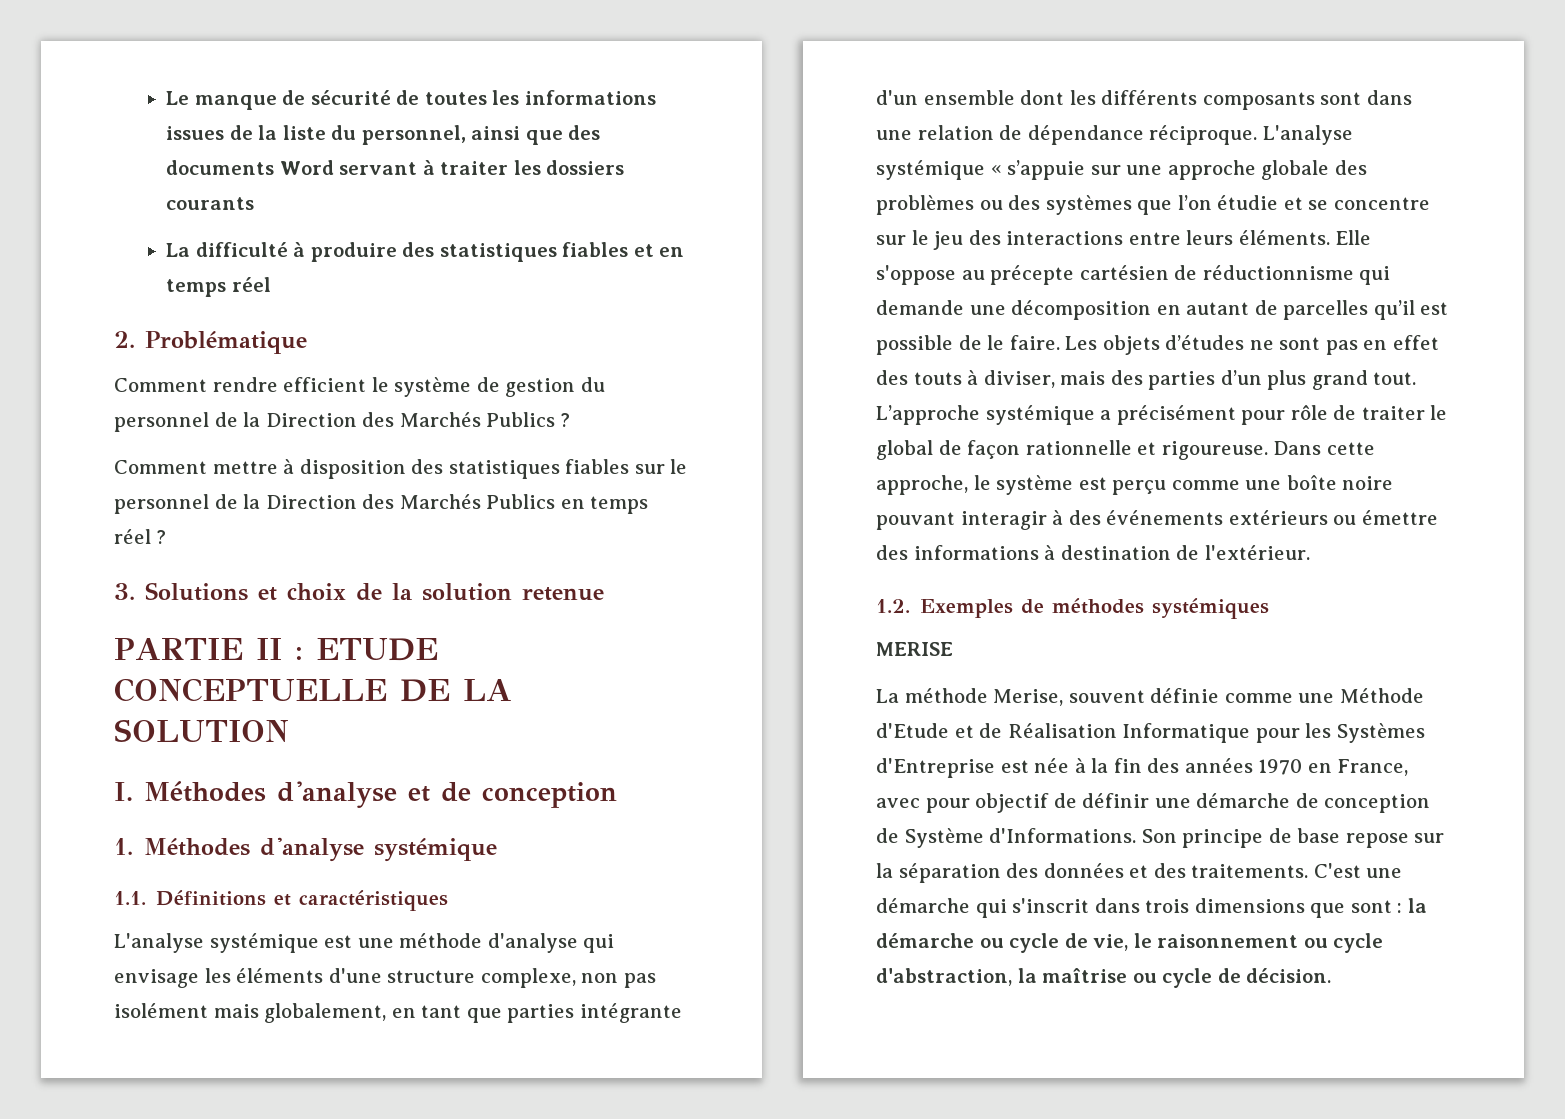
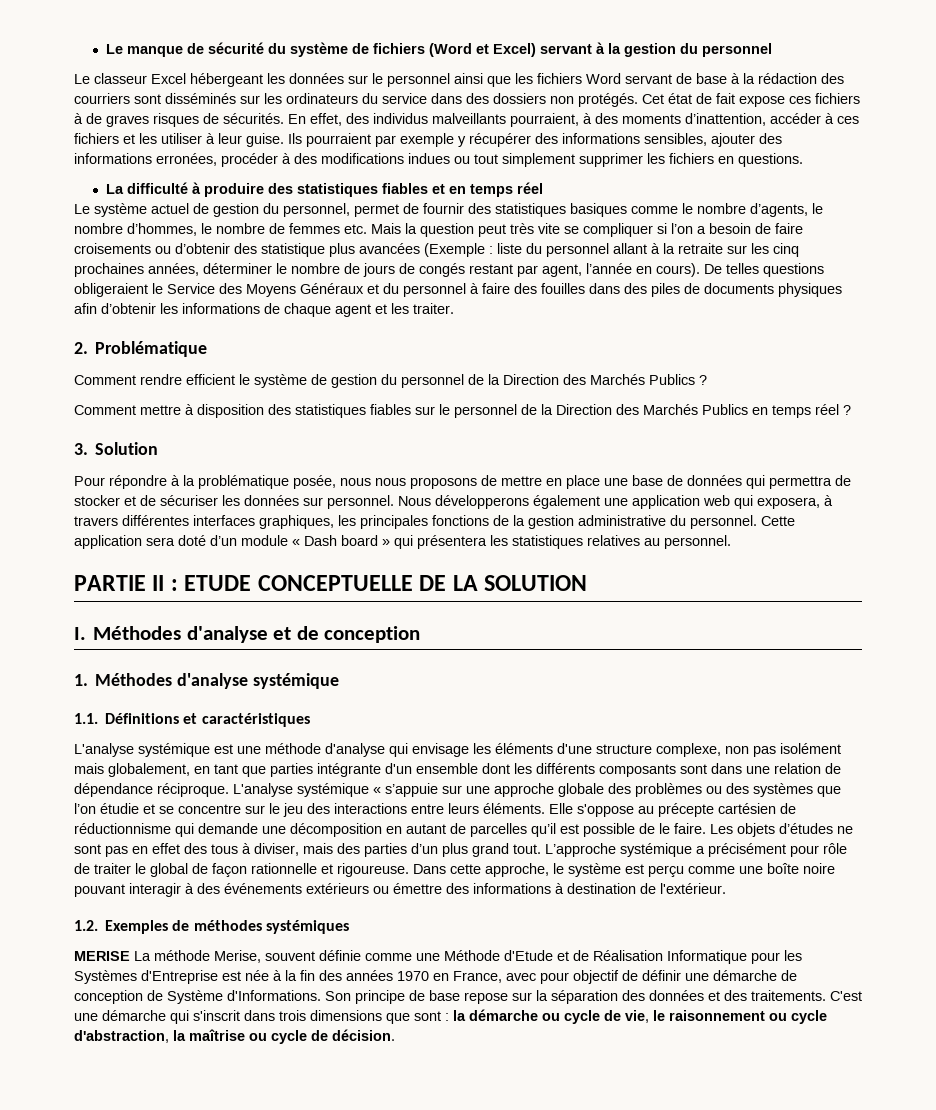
[396,90,656,105] [166,125,601,145] [166,160,625,175] [166,197,255,210] de toutes les informations issues de la liste du personnel, ainsi que des documents Word servant à traiter les dossiers courants -> [268,42,773,57] [74,73,844,87] [74,93,860,107] [74,113,859,127] [74,133,782,147] [74,153,803,167] du système de fichiers (Word et Excel) servant à la gestion du personnel // Le classeur Excel hébergeant les données sur le personnel ainsi que les fichiers Word servant de base à la rédaction des courriers sont disséminés sur les ordinateurs du service dans des dossiers non protégés. Cet état de fait expose ces fichiers à de graves risques de sécurités. En effet, des individus malveillants pourraient, à des moments d’inattention, accéder à ces fichiers et les utiliser à leur guise. Ils pourraient par exemple y récupérer des informations sensibles, ajouter des informations erronées, procéder à des modifications indues ou tout simplement supprimer les fichiers en questions.
(271, 284) none -> [74,203,823,217] [74,223,803,237] [74,243,799,257] [74,263,824,277] [74,283,842,297] [74,303,454,317] // Le système actuel de gestion du personnel, permet de fournir des statistiques basiques comme le nombre d’agents, le nombre d’hommes, le nombre de femmes etc. Mais la question peut très vite se compliquer si l’on a besoin de faire croisements ou d’obtenir des statistique plus avancées (Exemple : liste du personnel allant à la retraite sur les cinq prochaines années, déterminer le nombre de jours de congés restant par agent, l’année en cours). De telles questions obligeraient le Service des Moyens Généraux et du personnel à faire des fouilles dans des piles de documents physiques afin d’obtenir les informations de chaque agent et les traiter.
[145,582,605,601] Solutions et choix de la solution retenue -> [95,442,159,455] [74,475,851,489] [74,495,833,509] [74,515,795,529] [74,535,731,549] Solution // Pour répondre à la problématique posée, nous nous proposons de mettre en place une base de données qui permettra de stocker et de sécuriser les données sur personnel. Nous développerons également une application web qui exposera, à travers différentes interfaces graphiques, les principales fonctions de la gestion administrative du personnel. Cette application sera doté d’un module « Dash board » qui présentera les statistiques relatives au personnel.
[913,372,962,385] touts -> [211,844,238,854] tous
(953, 649) // -> (130, 956) none

